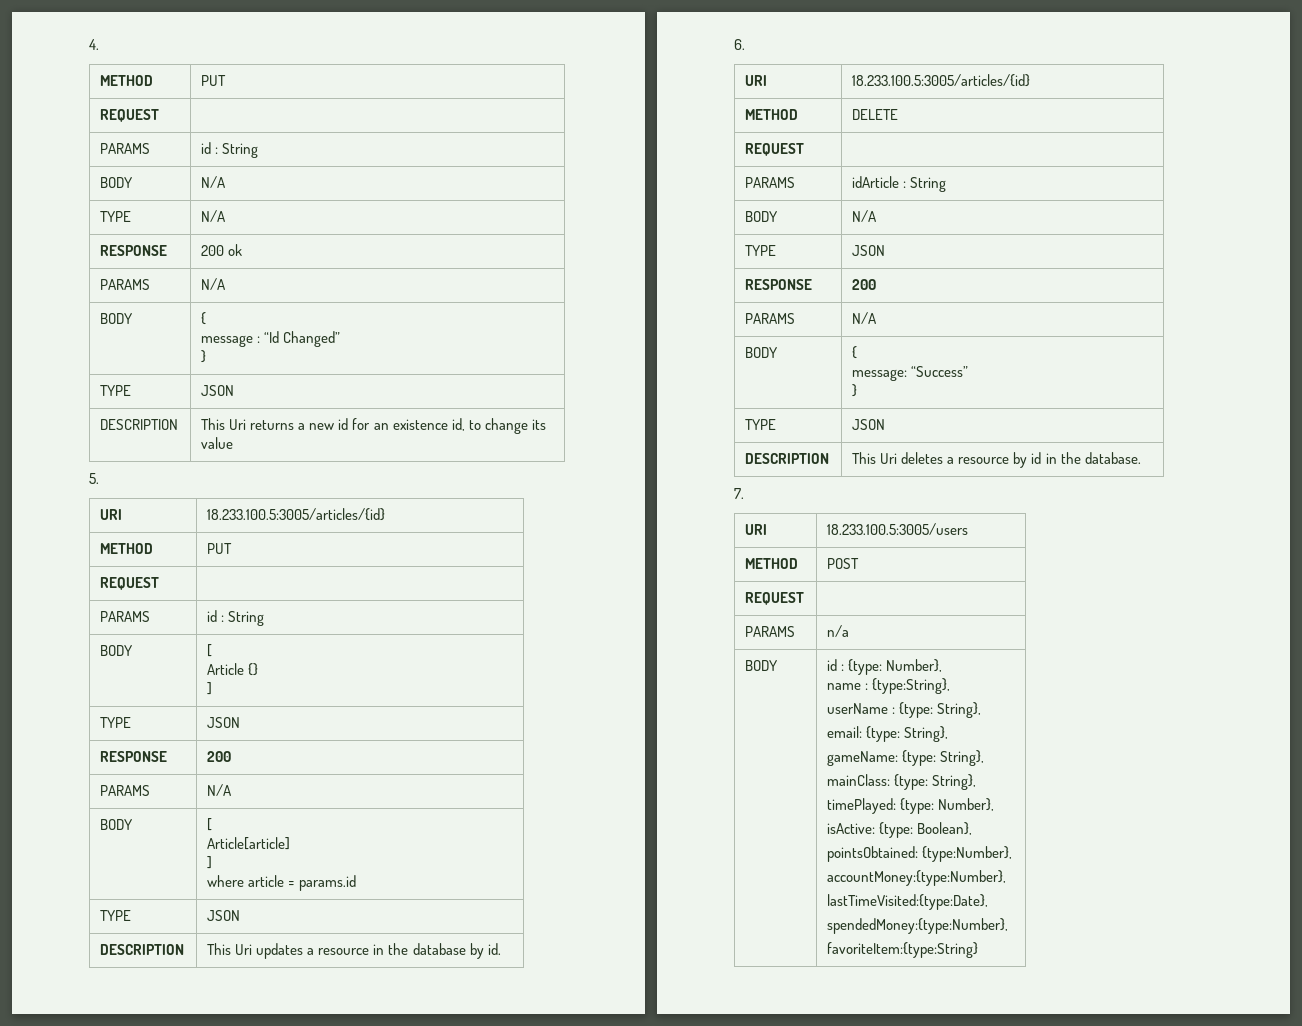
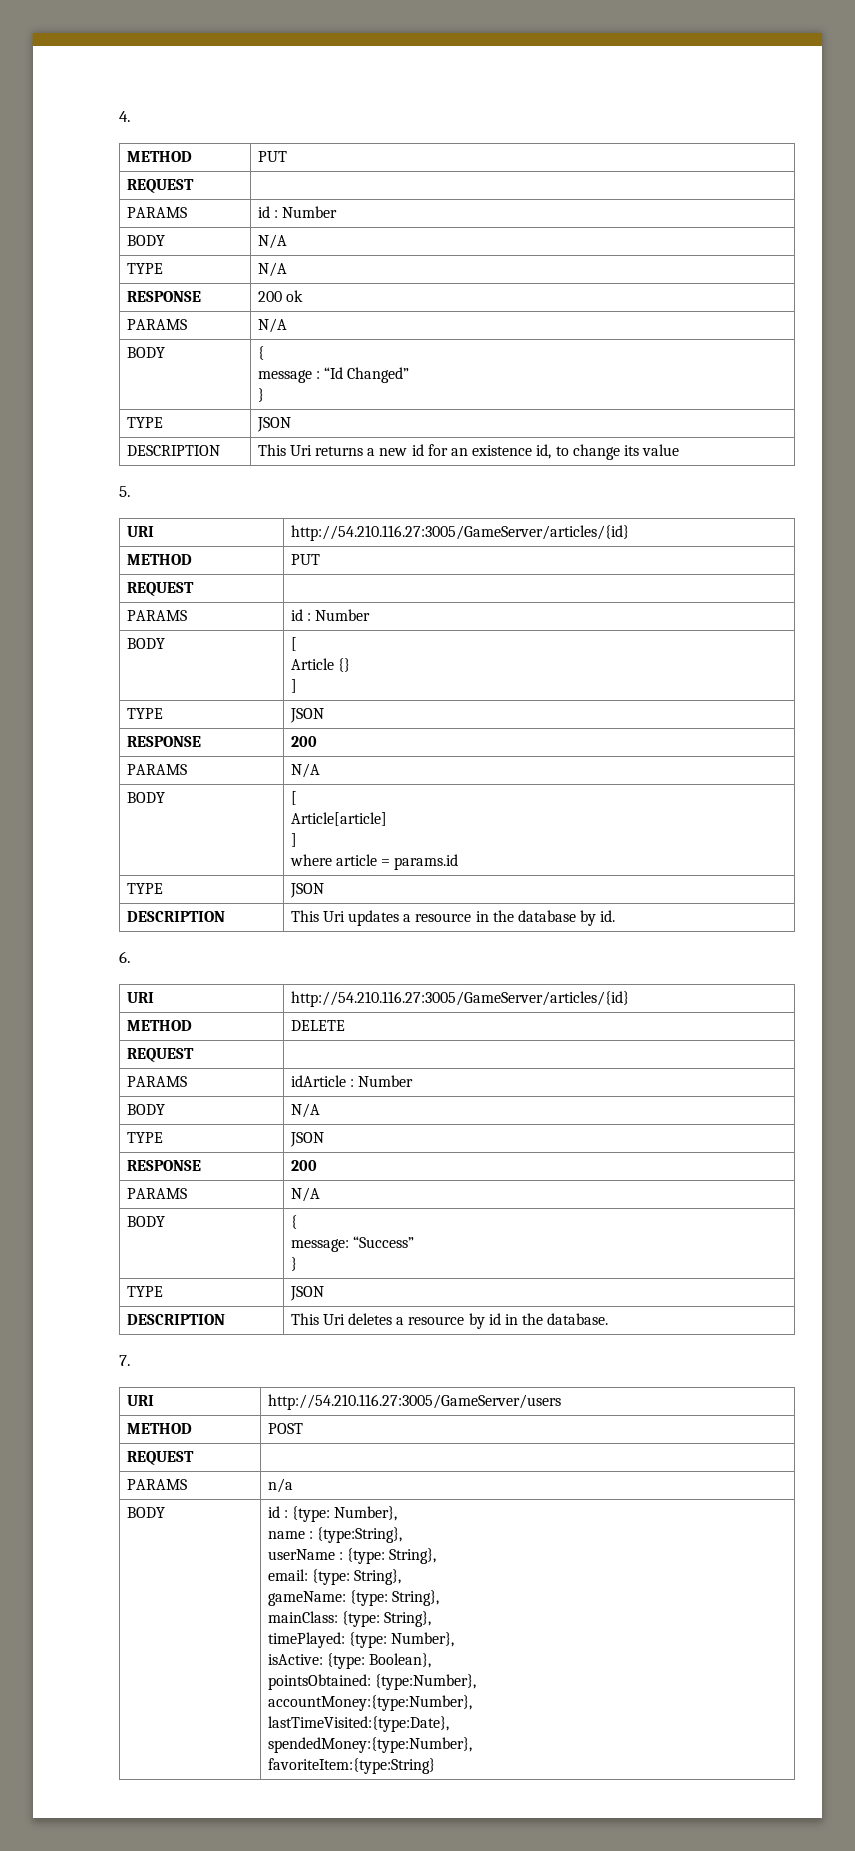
[222,143,259,158] String -> [282,206,338,218] Number
[207,508,386,521] [100,543,154,554] [207,543,233,554] [100,577,160,590] [100,611,151,622] [207,610,265,626] 18.233.100.5:3005/articles/{id} // METHOD | PUT // REQUEST | // PARAMS | id : String -> [290,525,629,541] [126,554,192,565] [290,554,320,565] [126,582,194,596] [126,610,187,621] [290,609,371,621] http://54.210.116.27:3005/GameServer/articles/{id} // METHOD | PUT // REQUEST | // PARAMS | id : Number
[852,74,1031,87] 18.233.100.5:3005/articles/{id} -> [290,991,629,1007] http://54.210.116.27:3005/GameServer/articles/{id}
[910,177,947,192] String -> [358,1075,414,1087] Number
[827,523,969,535] 18.233.100.5:3005/users -> [267,1394,561,1410] http://54.210.116.27:3005/GameServer/users

